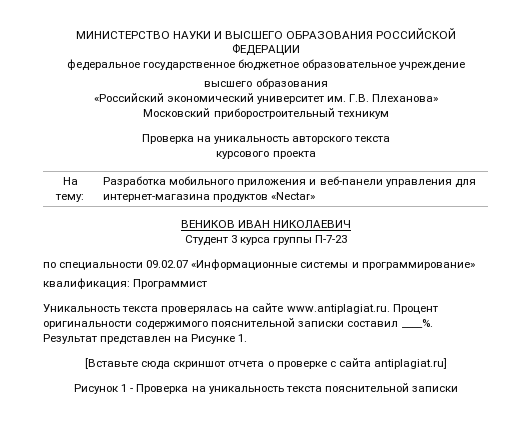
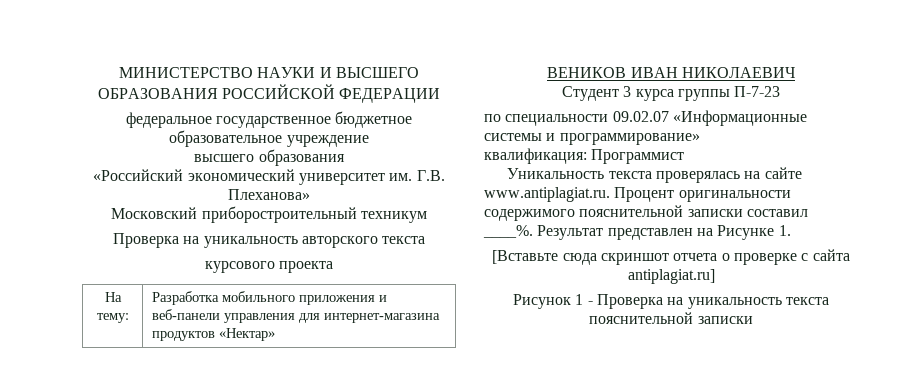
[271,192,316,200] «Nectar» -> [218,328,275,341] «Нектар»

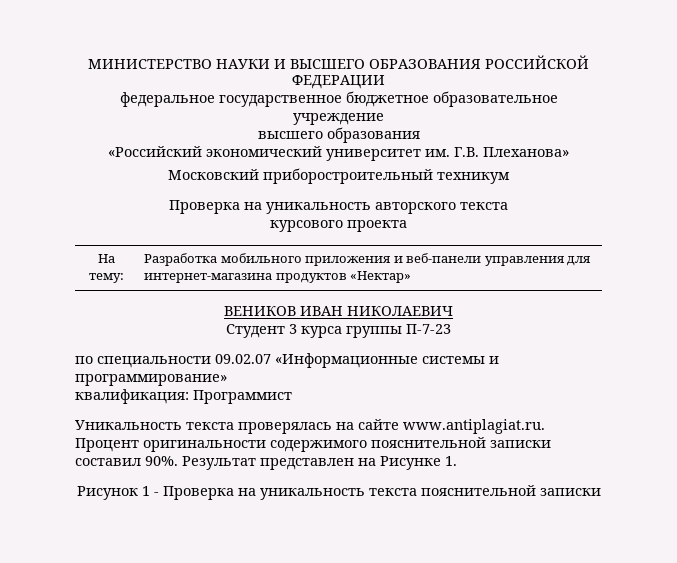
[483,225,533,238] ____%. -> [145,456,178,466] 90%.
[492,249,850,265] [627,269,715,284] // [Вставьте сюда скриншот отчета о проверке с сайта antiplagiat.ru] -> (457, 461) none

